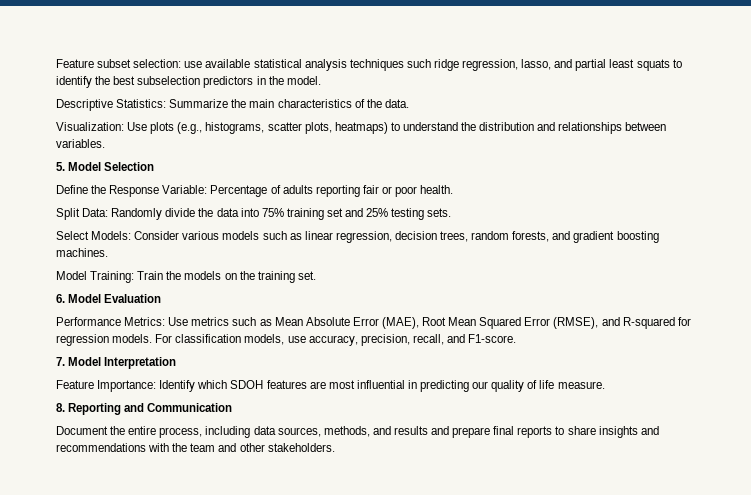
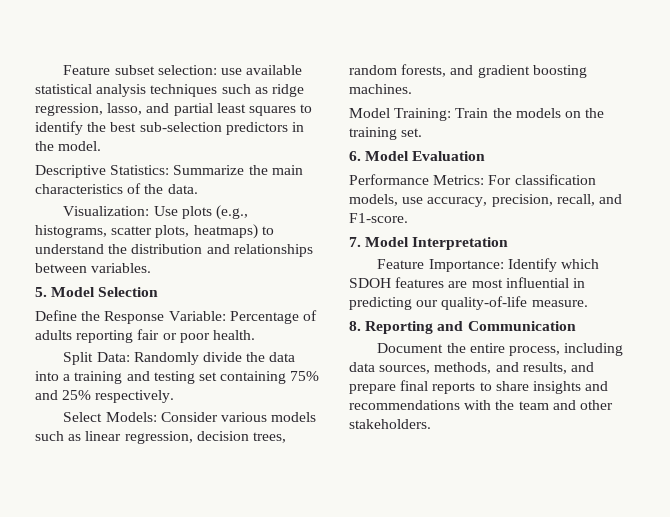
(431, 63) none -> [254,87,268,94] as
[636,59,670,71] squats -> [248,106,296,116] squares
[137,76,201,85] subselection -> [139,122,222,132] sub-selection
[261,208,452,220] 75% training set and 25% testing sets. -> [63,371,320,384] [35,390,175,403] a training and testing set containing 75% and 25% respectively.
[168,317,691,329] [56,334,153,346] Use metrics such as Mean Absolute Error (MAE), Root Mean Squared Error (RMSE), and R-squared for regression models. -> (485, 180) none
[491,380,555,392] quality of life -> [441,296,528,310] quality-of-life
[393,426,428,435] results -> [522,362,567,374] results,

